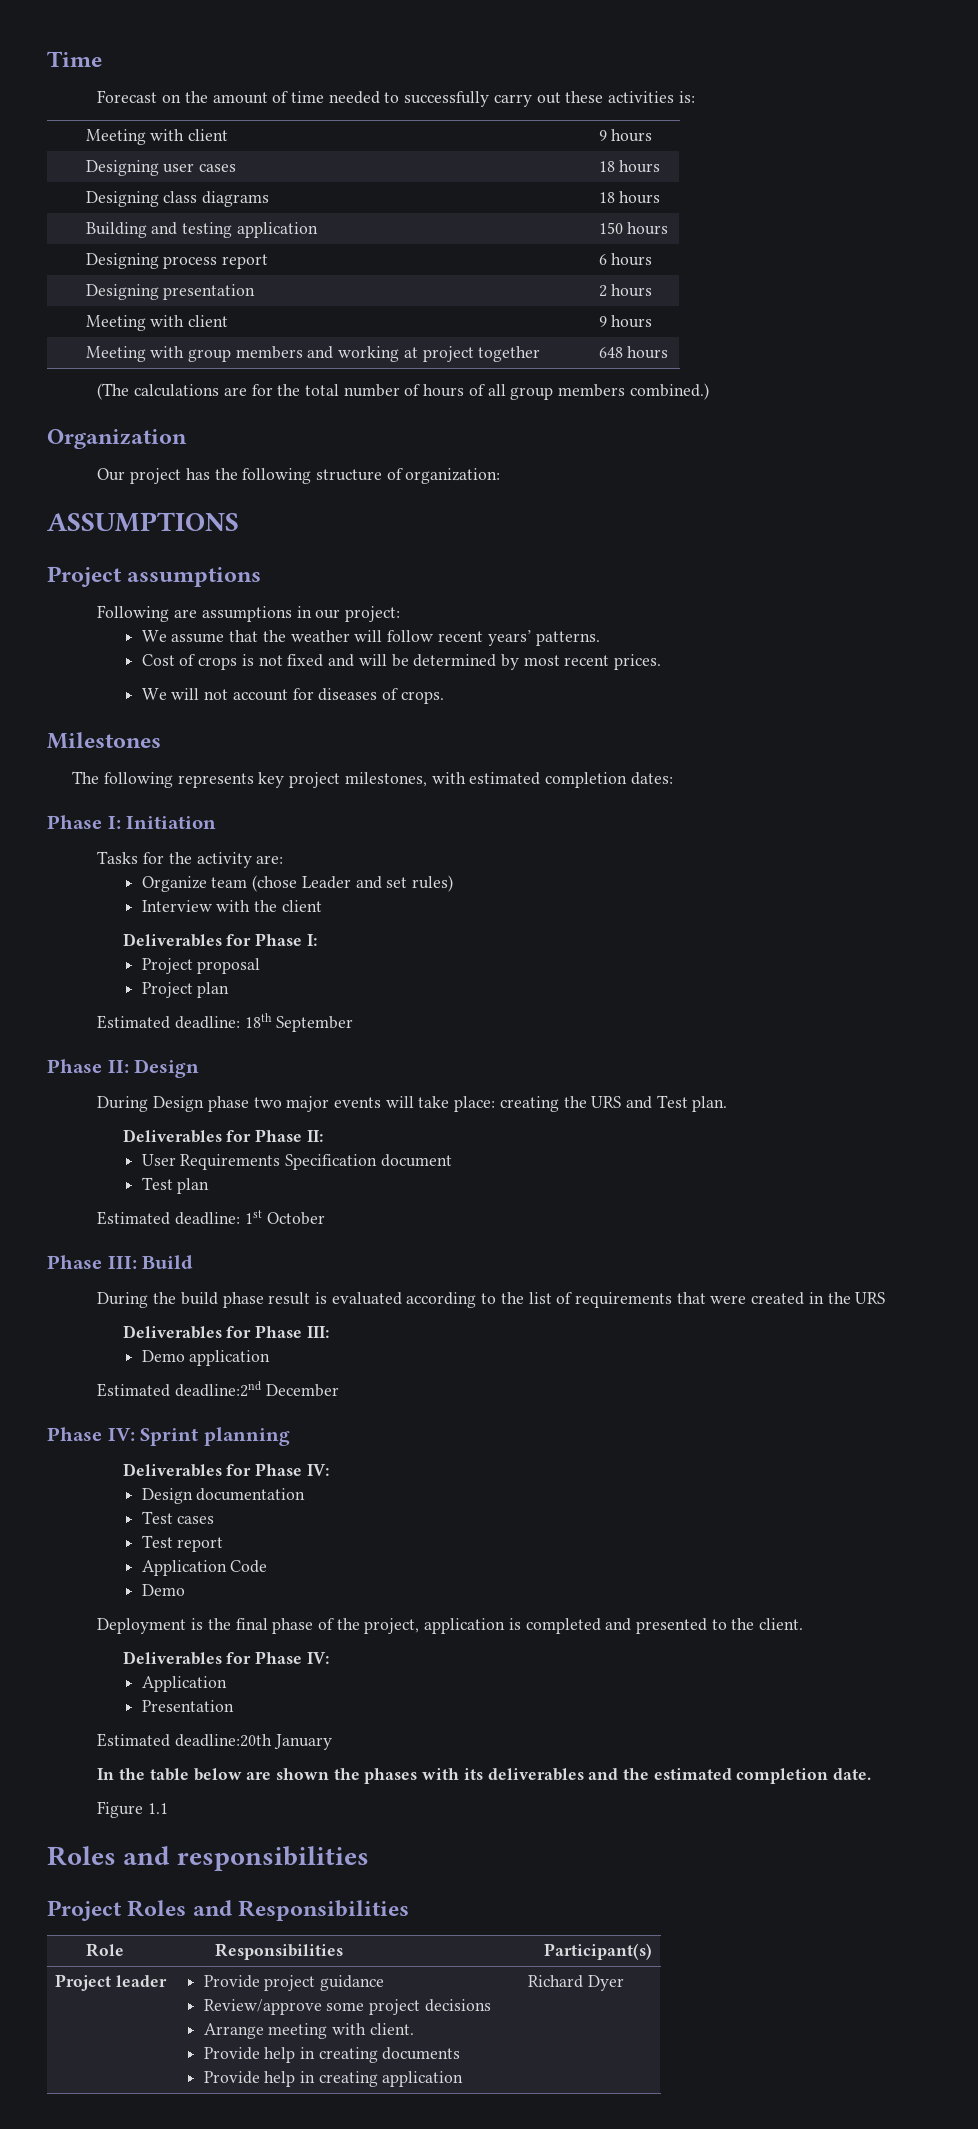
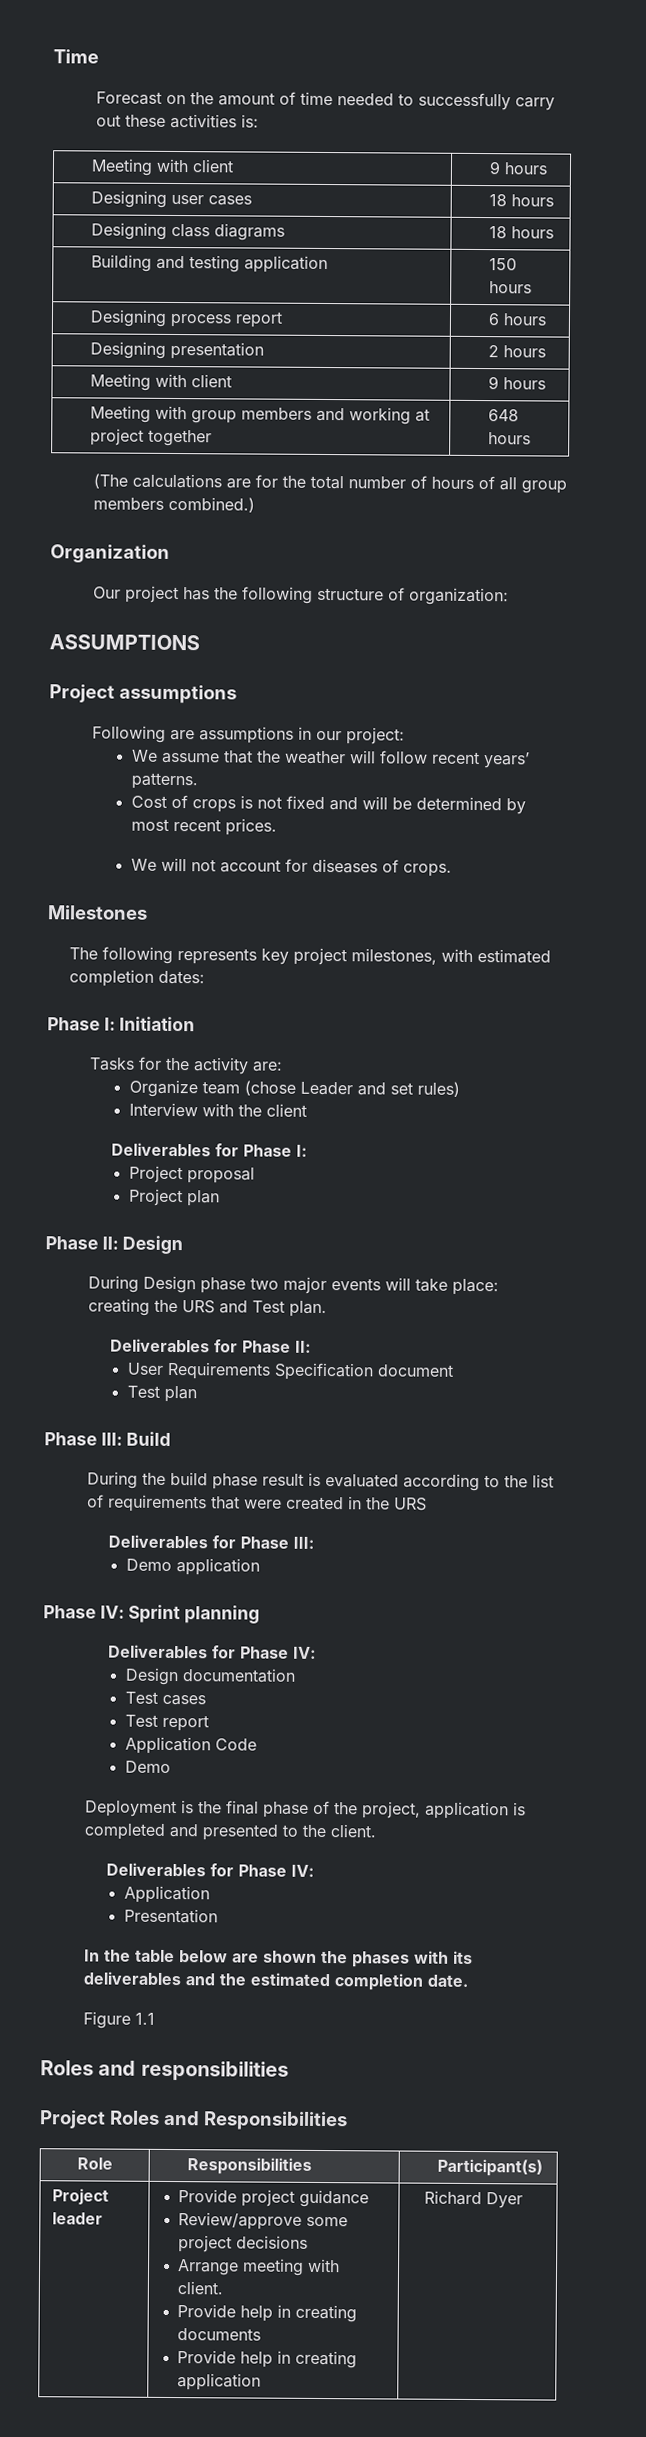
[97,1013,353,1032] // Estimated deadline: 18th September -> (220, 1198) none
[97,1210,325,1225] // Estimated deadline: 1st October -> (197, 1394) none
[97,1381,339,1397] // Estimated deadline:2nd December -> (260, 1567) none
[97,1733,332,1750] // Estimated deadline:20th January -> (218, 1916) none

